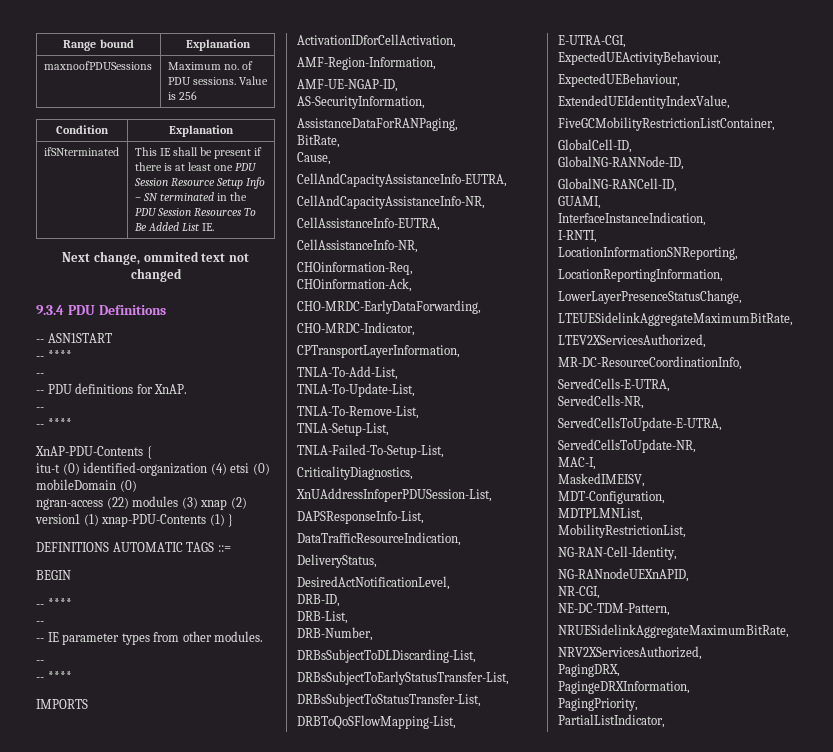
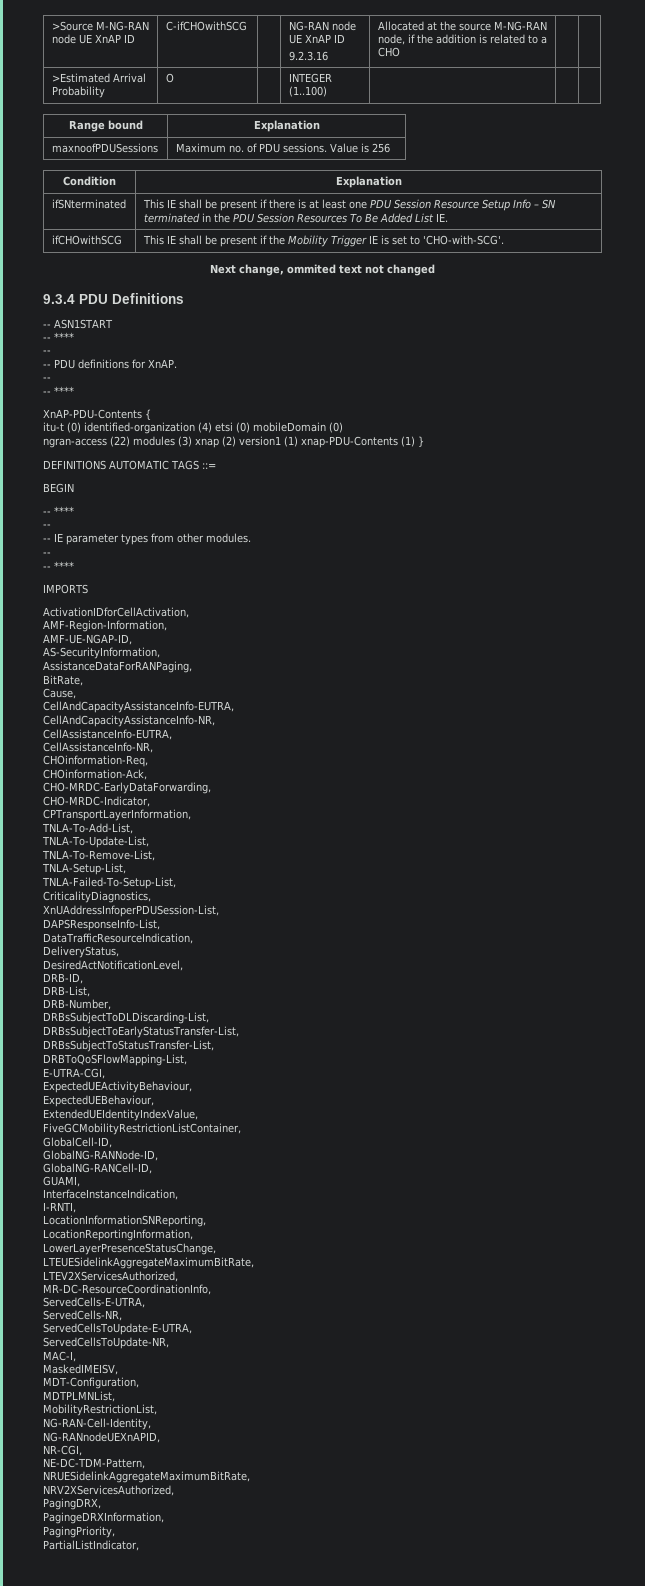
(63, 45) none -> [51,21,149,31] [51,34,135,44] [165,21,247,31] [288,21,356,31] [288,34,345,44] [288,51,328,61] [377,21,547,31] [377,34,547,45] [377,47,400,57] [51,73,146,83] [51,86,105,98] [165,73,174,83] [288,73,332,83] [288,86,327,97] >Source M-NG-RAN node UE XnAP ID | C-ifCHOwithSCG | | NG-RAN node UE XnAP ID // 9.2.3.16 | Allocated at the source M-NG-RAN node, if the addition is related to a CHO | | // >Estimated Arrival Probability | O | | INTEGER (1..100) | | | //
(215, 227) none -> [51,235,122,245] [142,235,504,247] // ifCHOwithSCG | This IE shall be present if the Mobility Trigger IE is set to 'CHO-with-SCG'.

